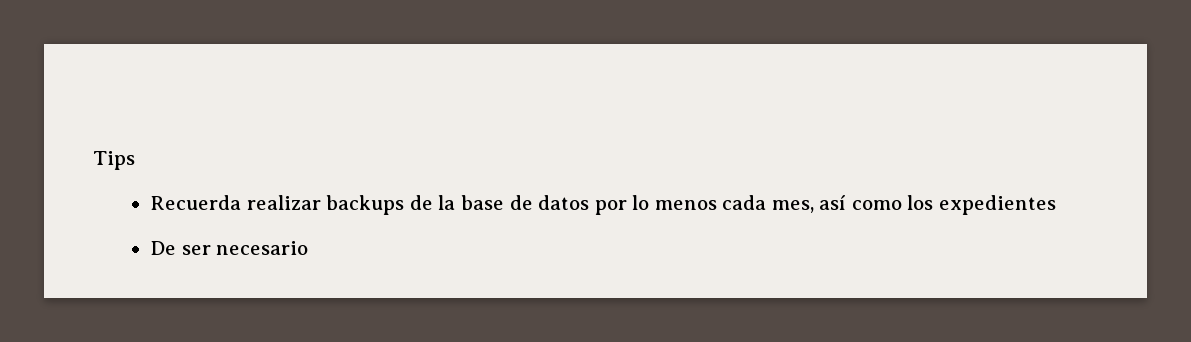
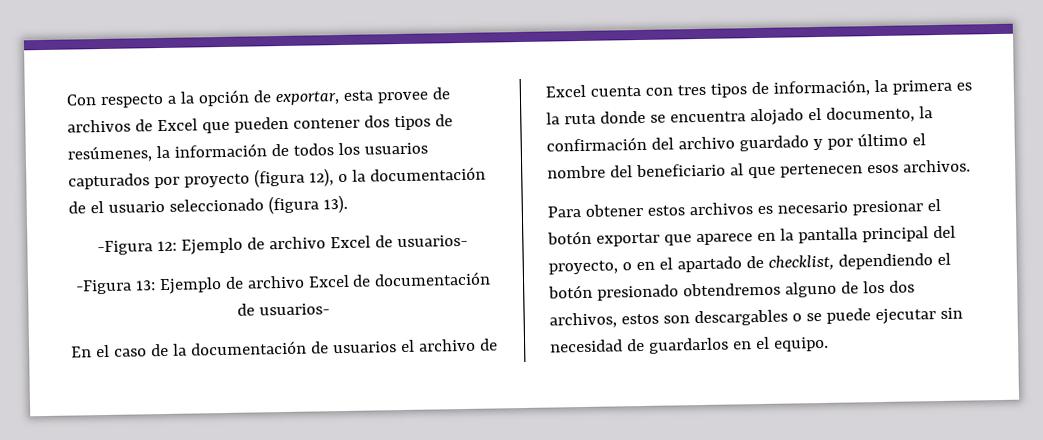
[93,151,135,170] [150,195,1056,215] [150,241,309,255] Tips // Recuerda realizar backups de la base de datos por lo menos cada mes, así como los expedientes // De ser necesario -> [66,87,450,109] [67,114,453,134] [67,142,428,163] [68,166,486,190] [68,194,348,215] [97,234,468,256] [74,271,492,295] [237,303,330,316] [71,338,498,358] [545,79,972,98] [546,106,933,126] [546,132,926,152] [547,159,971,179] [547,198,941,218] [547,225,956,247] [548,252,951,275] [548,280,915,301] [549,307,963,329] [550,336,829,354] Con respecto a la opción de exportar, esta provee de archivos de Excel que pueden contener dos tipos de resúmenes, la información de todos los usuarios capturados por proyecto (figura 12), o la documentación de el usuario seleccionado (figura 13). // -Figura 12: Ejemplo de archivo Excel de usuarios- // -Figura 13: Ejemplo de archivo Excel de documentación de usuarios- // En el caso de la documentación de usuarios el archivo de Excel cuenta con tres tipos de información, la primera es la ruta donde se encuentra alojado el documento, la confirmación del archivo guardado y por último el nombre del beneficiario al que pertenecen esos archivos. // Para obtener estos archivos es necesario presionar el botón exportar que aparece en la pantalla principal del proyecto, o en el apartado de checklist, dependiendo el botón presionado obtendremos alguno de los dos archivos, estos son descargables o se puede ejecutar sin necesidad de guardarlos en el equipo.

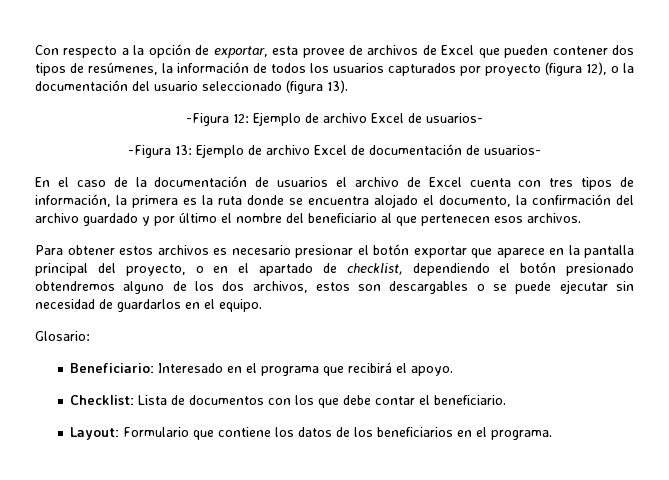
[68,200,104,214] de el -> [132,81,150,91] del
(829, 344) none -> [35,331,90,341] [70,362,454,376] [70,395,507,408] [70,427,553,440] // Glosario: // Beneficiario: Interesado en el programa que recibirá el apoyo. // Checklist: Lista de documentos con los que debe contar el beneficiario. // Layout: Formulario que contiene los datos de los beneficiarios en el programa.

